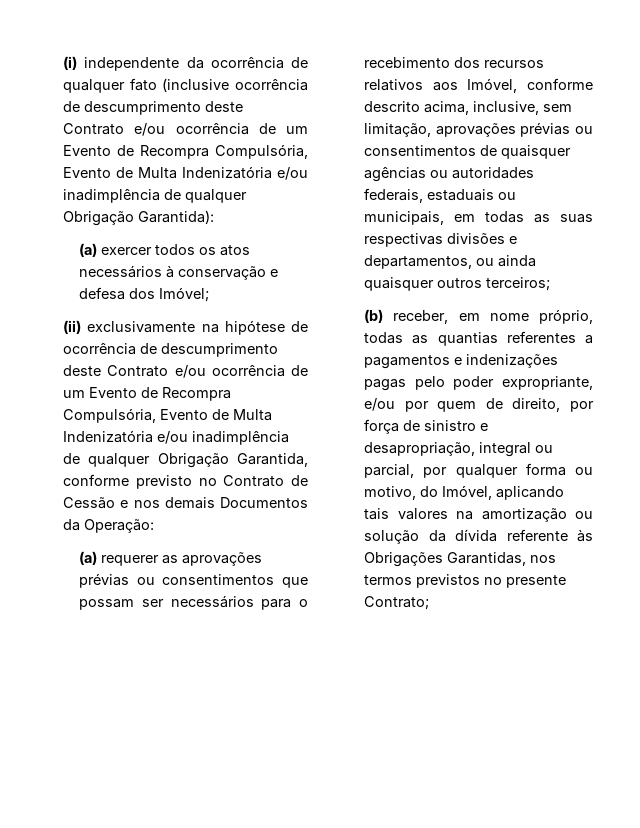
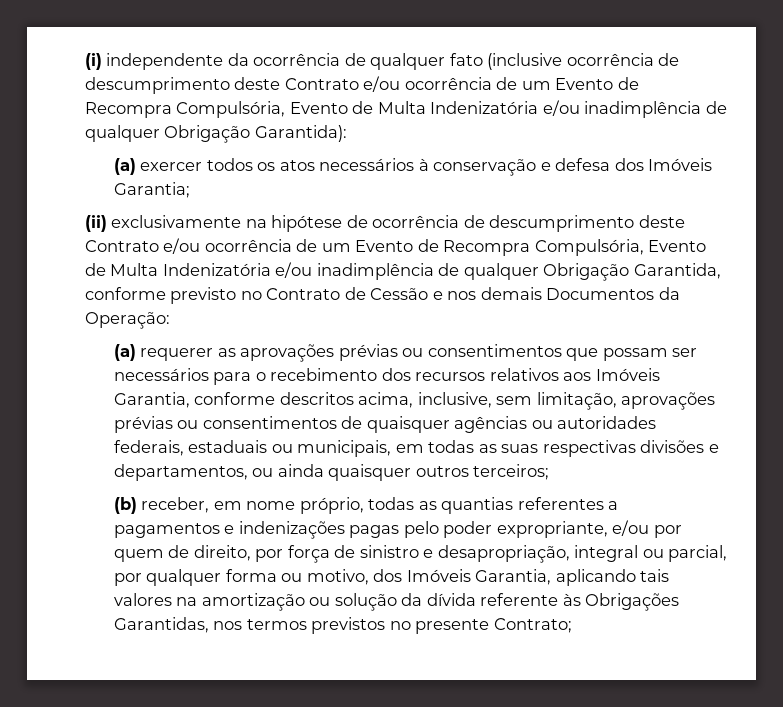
[159,287,210,302] Imóvel; -> [647,158,712,171] [113,182,190,198] Imóveis Garantia;
[467,78,593,93] [364,101,421,112] Imóvel, conforme descrito -> [595,368,660,381] [113,392,354,408] Imóveis Garantia, conforme descritos
[420,485,493,500] do Imóvel, -> [373,569,552,585] dos Imóveis Garantia,

